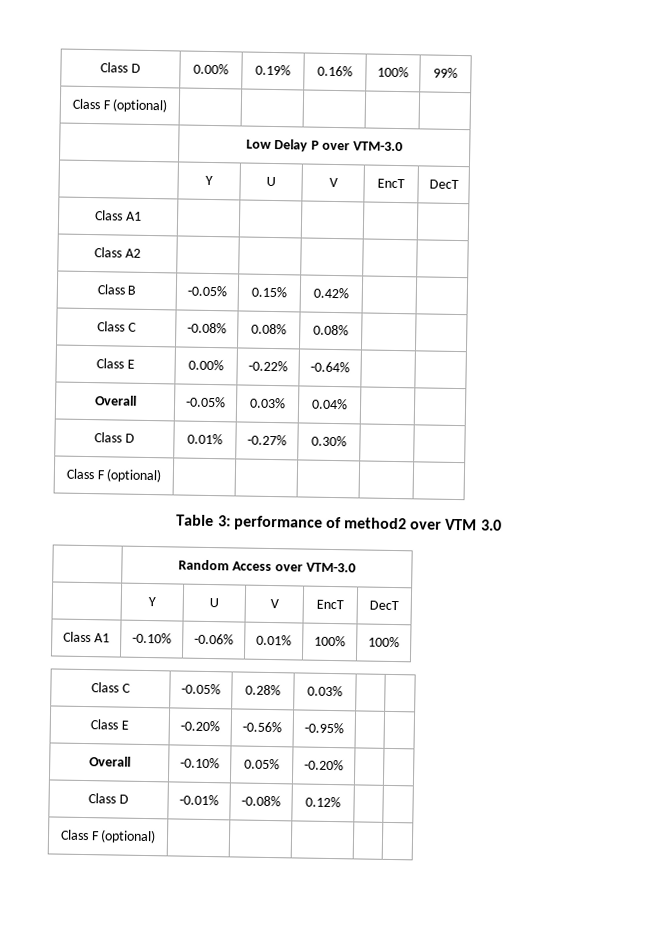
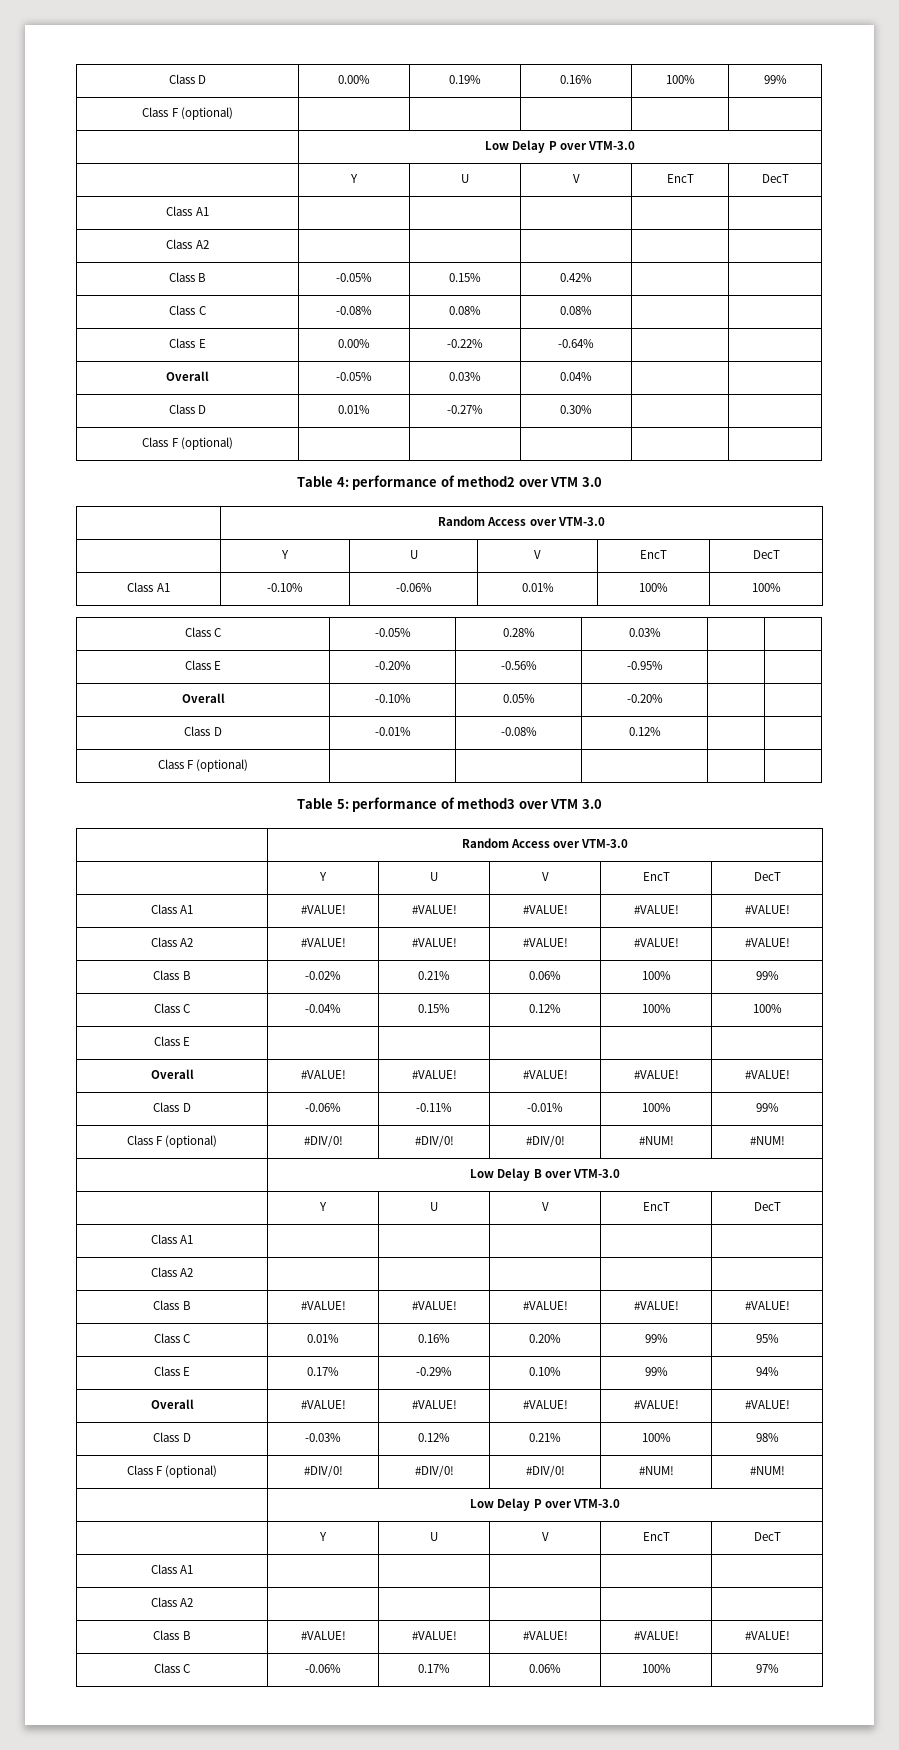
[217,515,231,527] 3: -> [336,477,349,487] 4:
(157, 836) none -> [297,797,602,812] [461,838,629,848] [319,872,327,881] [430,872,439,881] [541,872,549,881] [642,872,670,881] [753,872,781,881] [150,904,194,914] [300,905,346,914] [411,905,457,914] [522,905,568,914] [633,905,679,914] [744,905,790,914] [150,937,194,947] [300,938,346,947] [411,938,457,947] [522,938,568,947] [633,938,679,947] [744,938,790,947] [153,970,191,980] [305,971,341,980] [418,971,451,980] [529,971,561,980] [641,971,671,980] [755,971,779,980] [153,1003,191,1013] [305,1004,341,1013] [418,1004,451,1013] [529,1004,561,1013] [641,1004,671,1013] [752,1004,782,1013] [153,1036,191,1046] [150,1069,194,1079] [300,1070,346,1079] [411,1070,457,1079] [522,1070,568,1079] [633,1070,679,1079] [744,1070,790,1079] [153,1102,191,1112] [305,1103,341,1112] [416,1103,453,1112] [527,1103,563,1112] [641,1103,671,1112] [755,1103,779,1112] [126,1135,218,1148] [303,1135,343,1147] [414,1135,454,1147] [525,1135,565,1147] [638,1136,674,1145] [749,1136,785,1145] [470,1168,620,1181] [319,1202,327,1211] [430,1202,439,1211] [541,1202,549,1211] [642,1202,670,1211] [753,1202,781,1211] [150,1234,194,1244] [150,1267,194,1277] [153,1300,191,1310] [300,1301,346,1310] [411,1301,457,1310] [522,1301,568,1310] [633,1301,679,1310] [744,1301,790,1310] [153,1333,191,1343] [307,1334,339,1343] [418,1334,451,1343] [529,1334,561,1343] [644,1334,668,1343] [755,1334,779,1343] [153,1366,191,1376] [307,1367,339,1376] [416,1367,453,1376] [529,1367,561,1376] [644,1367,668,1376] [755,1367,779,1376] [150,1399,194,1409] [300,1400,346,1409] [411,1400,457,1409] [522,1400,568,1409] [633,1400,679,1409] [744,1400,790,1409] [153,1432,191,1442] [305,1433,341,1442] [418,1433,451,1442] [529,1433,561,1442] [641,1433,671,1442] [755,1433,779,1442] [126,1465,218,1478] [303,1465,343,1477] [414,1465,454,1477] [525,1465,565,1477] [638,1466,674,1475] [749,1466,785,1475] [470,1498,620,1511] [319,1532,327,1541] [430,1532,439,1541] [541,1532,549,1541] [642,1532,670,1541] [753,1532,781,1541] [150,1564,194,1574] [150,1597,194,1607] [153,1630,191,1640] [300,1631,346,1640] [411,1631,457,1640] [522,1631,568,1640] [633,1631,679,1640] [744,1631,790,1640] [153,1663,191,1673] [305,1664,341,1673] [418,1664,451,1673] [529,1664,561,1673] [641,1664,671,1673] [755,1664,779,1673] // Table 5: performance of method3 over VTM 3.0 // | Random Access over VTM-3.0 // | Y | U | V | EncT | DecT // Class A1 | #VALUE! | #VALUE! | #VALUE! | #VALUE! | #VALUE! // Class A2 | #VALUE! | #VALUE! | #VALUE! | #VALUE! | #VALUE! // Class B | -0.02% | 0.21% | 0.06% | 100% | 99% // Class C | -0.04% | 0.15% | 0.12% | 100% | 100% // Class E | | | | | // Overall | #VALUE! | #VALUE! | #VALUE! | #VALUE! | #VALUE! // Class D | -0.06% | -0.11% | -0.01% | 100% | 99% // Class F (optional) | #DIV/0! | #DIV/0! | #DIV/0! | #NUM! | #NUM! // | Low Delay B over VTM-3.0 // | Y | U | V | EncT | DecT // Class A1 | | | | | // Class A2 | | | | | // Class B | #VALUE! | #VALUE! | #VALUE! | #VALUE! | #VALUE! // Class C | 0.01% | 0.16% | 0.20% | 99% | 95% // Class E | 0.17% | -0.29% | 0.10% | 99% | 94% // Overall | #VALUE! | #VALUE! | #VALUE! | #VALUE! | #VALUE! // Class D | -0.03% | 0.12% | 0.21% | 100% | 98% // Class F (optional) | #DIV/0! | #DIV/0! | #DIV/0! | #NUM! | #NUM! // | Low Delay P over VTM-3.0 // | Y | U | V | EncT | DecT // Class A1 | | | | | // Class A2 | | | | | // Class B | #VALUE! | #VALUE! | #VALUE! | #VALUE! | #VALUE! // Class C | -0.06% | 0.17% | 0.06% | 100% | 97%

